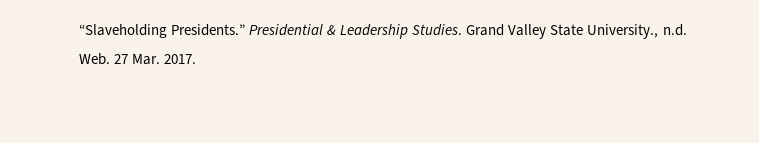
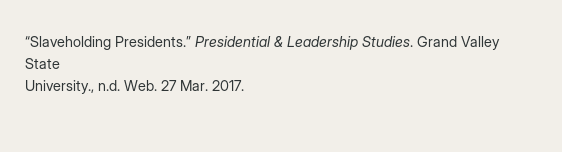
(584, 30) none -> (60, 63) //
(687, 30) // -> (120, 85) none

